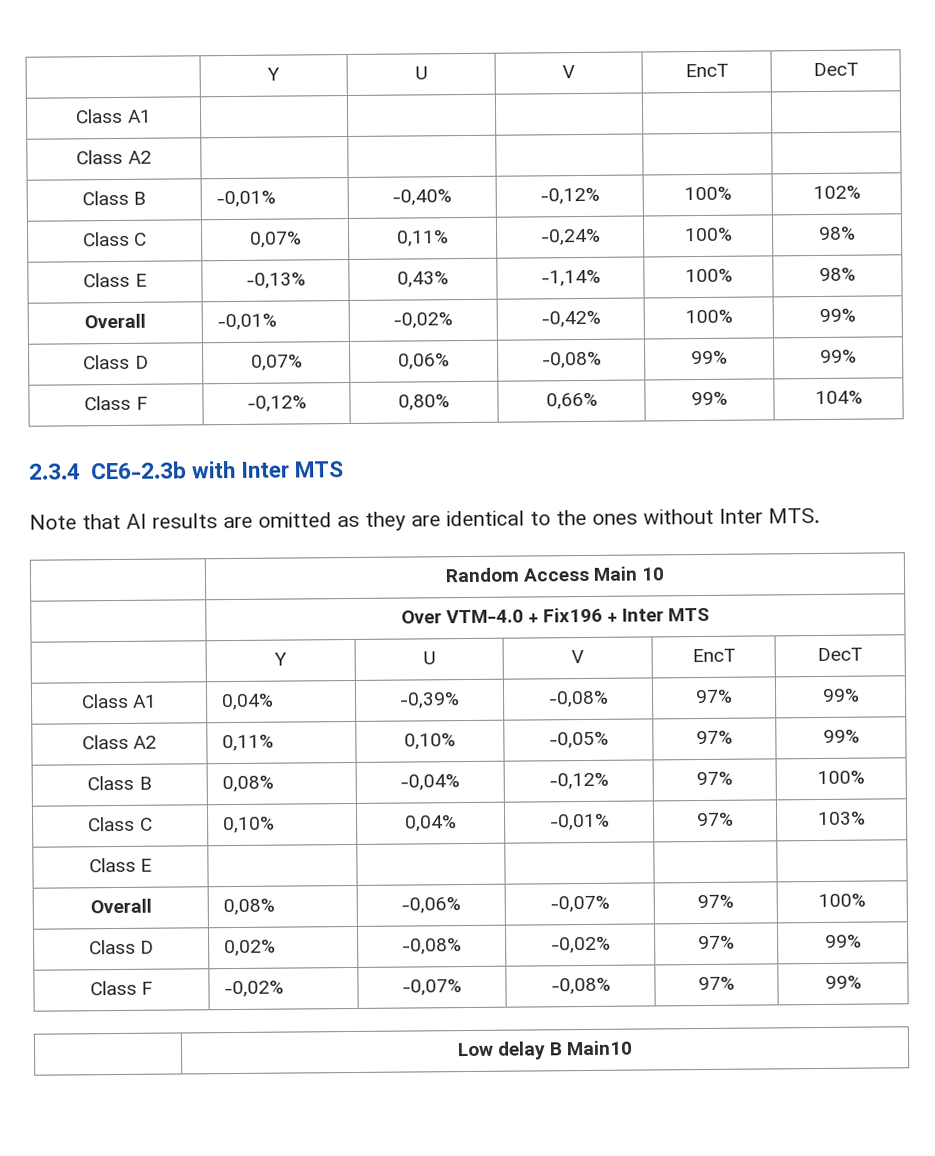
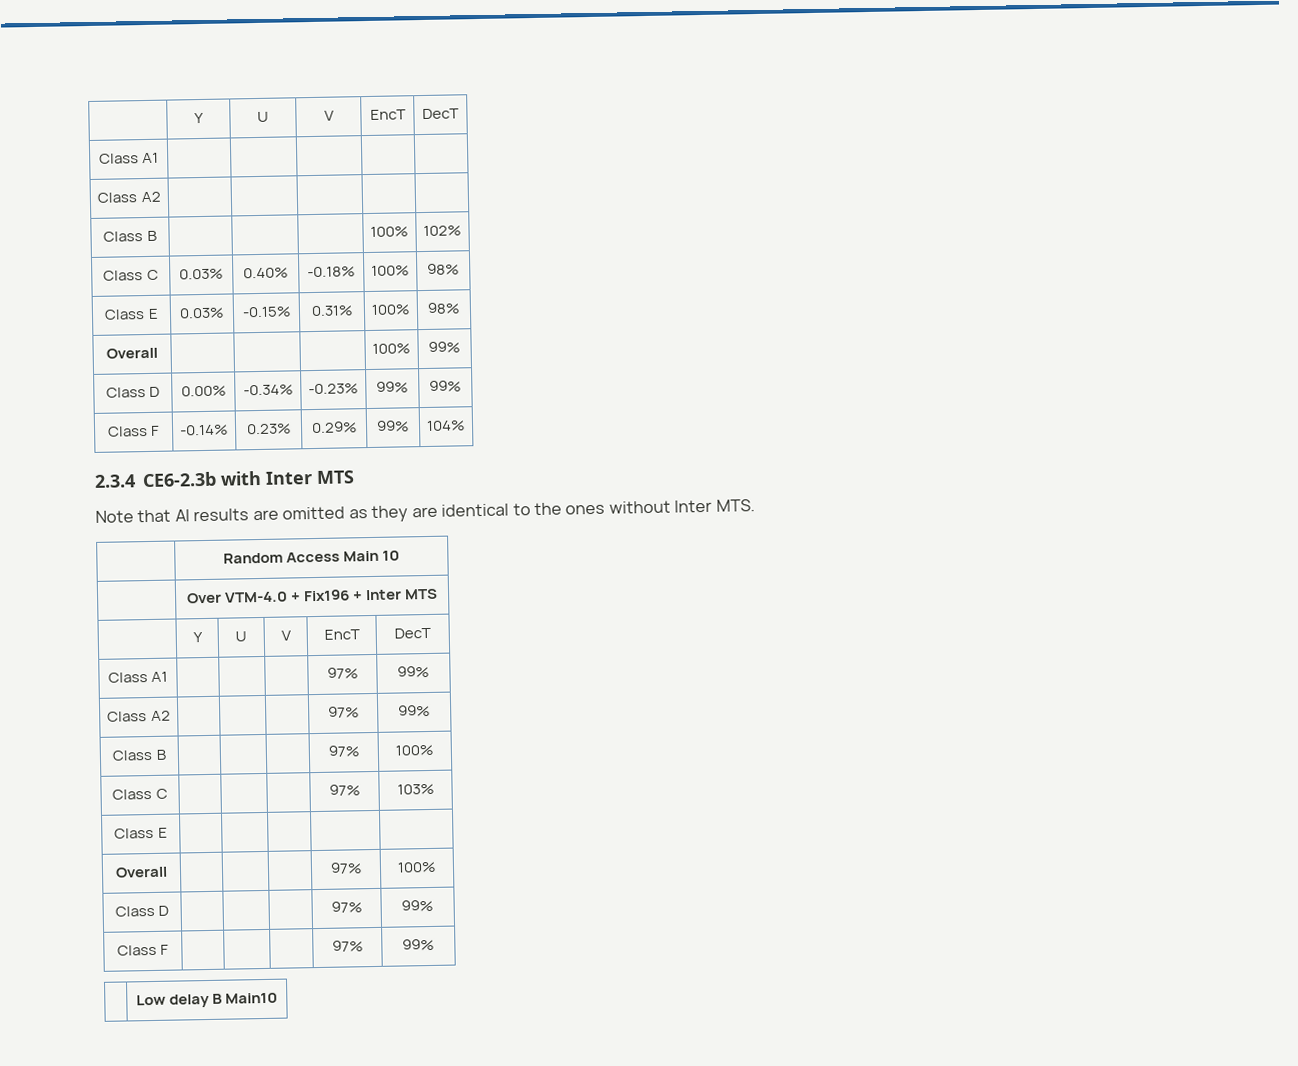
[216,190,277,208] [392,189,452,206] [539,187,600,205] -0,01% | -0,40% | -0,12% -> (157, 235) | |
[249,231,302,248] [397,230,449,247] [540,228,601,246] 0,07% | 0,11% | -0,24% -> [179,268,224,280] [243,267,289,279] [307,266,356,278] 0.03% | 0.40% | -0.18%
[245,272,306,289] [397,271,449,288] [540,269,601,287] -0,13% | 0,43% | -1,14% -> [179,307,225,319] [241,306,292,318] [310,305,354,317] 0.03% | -0.15% | 0.31%
[217,313,278,331] [393,312,453,329] [540,310,601,328] -0,01% | -0,02% | -0,42% -> (158, 353) | |
[250,354,303,371] [398,353,450,370] [541,351,602,369] 0,07% | 0,06% | -0,08% -> [180,385,227,397] [242,384,294,396] [308,383,359,395] 0.00% | -0.34% | -0.23%
[246,395,307,412] [398,394,450,411] [545,392,598,410] -0,12% | 0,80% | 0,66% -> [179,424,229,436] [245,423,292,435] [310,421,358,434] -0.14% | 0.23% | 0.29%
[221,693,275,711] [399,692,460,709] [547,690,609,708] 0,04% | -0,39% | -0,08% -> (169, 676) | |
[222,734,275,752] [404,733,456,750] [548,731,609,749] 0,11% | 0,10% | -0,05% -> (171, 715) | |
[222,775,275,793] [400,774,460,791] [548,772,609,790] 0,08% | -0,04% | -0,12% -> (166, 754) | |
[223,816,276,834] [405,815,457,832] [549,813,610,831] 0,10% | 0,04% | -0,01% -> (168, 793) | |
[223,898,276,916] [401,897,461,914] [549,895,610,913] 0,08% | -0,06% | -0,07% -> (168, 872) | |
[224,939,277,957] [402,938,462,955] [550,936,611,954] 0,02% | -0,08% | -0,02% -> (170, 910) | |
[224,980,285,998] [402,979,462,996] [550,977,611,995] -0,02% | -0,07% | -0,08% -> (170, 949) | |

